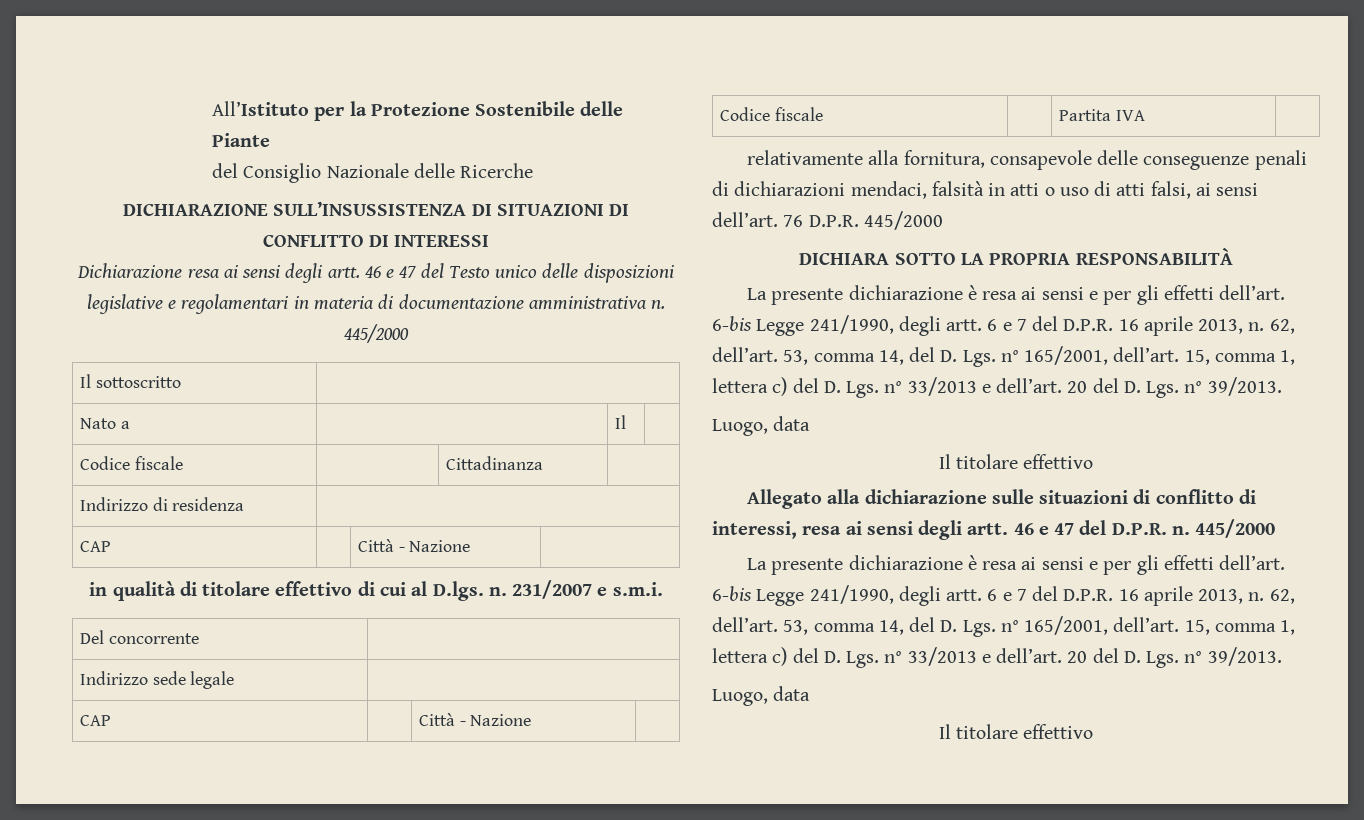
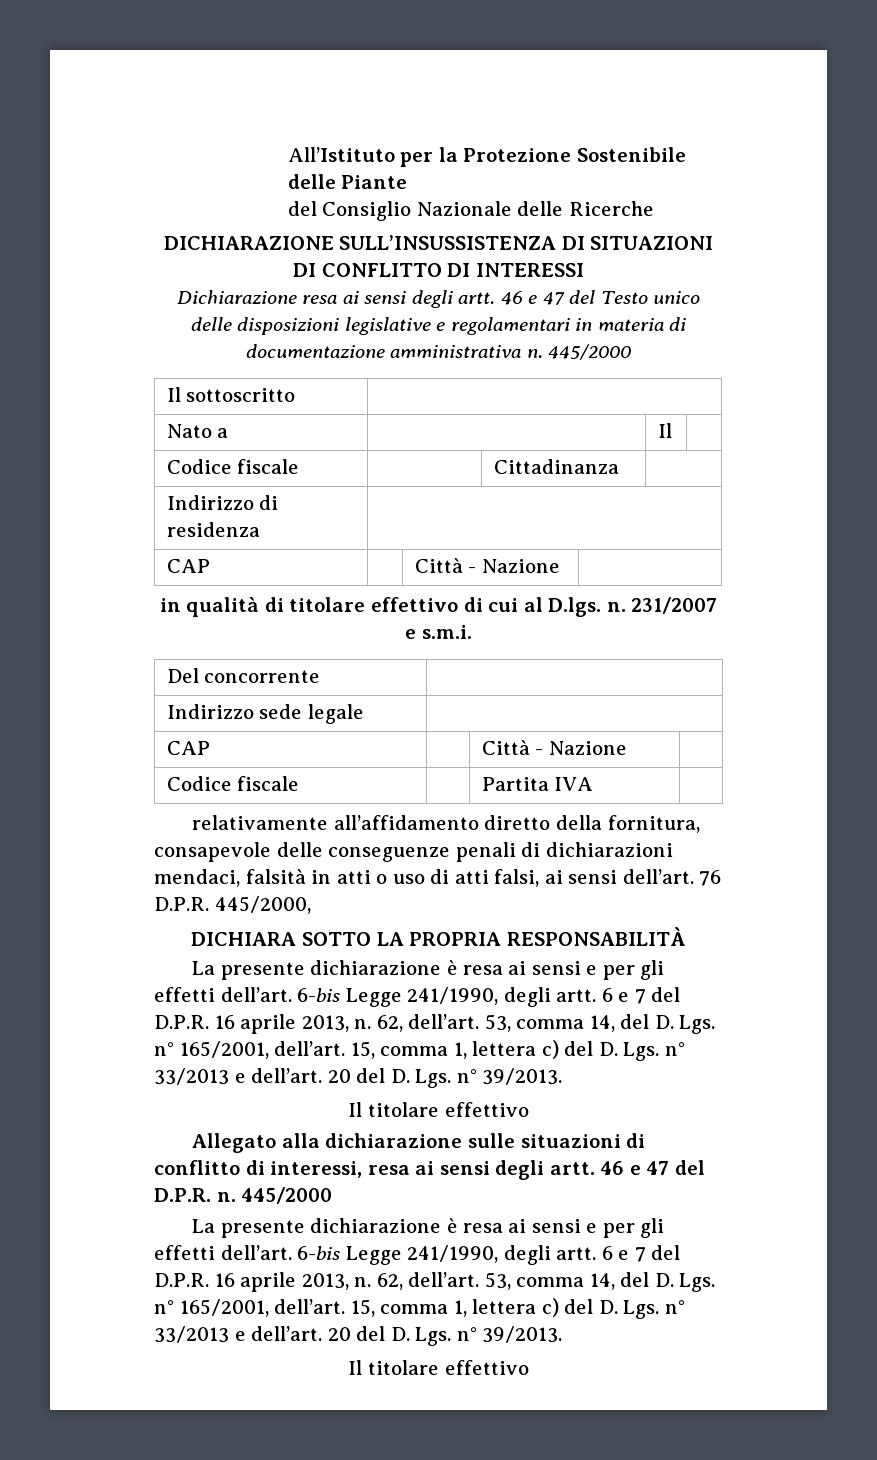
[868,150,900,165] alla -> [333,815,602,830] all’affidamento diretto della
[863,211,943,230] 445/2000 -> [214,896,311,914] 445/2000,
[712,416,811,436] // Luogo, data -> (563, 1076) none
[712,686,811,706] // Luogo, data -> (563, 1334) none

